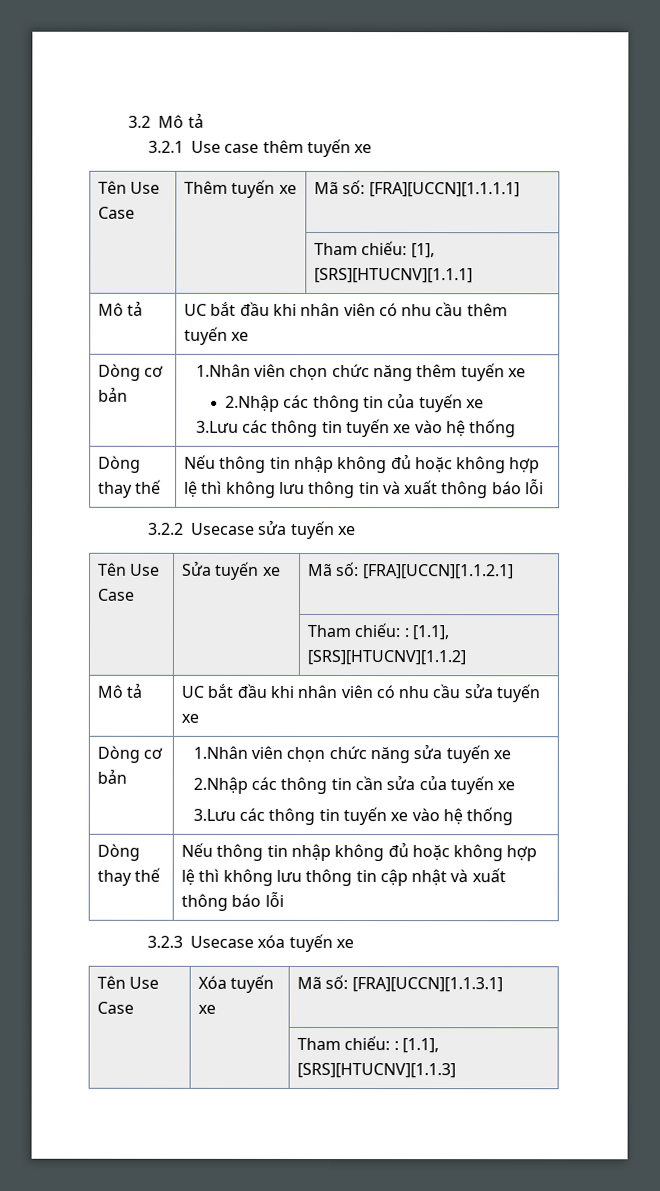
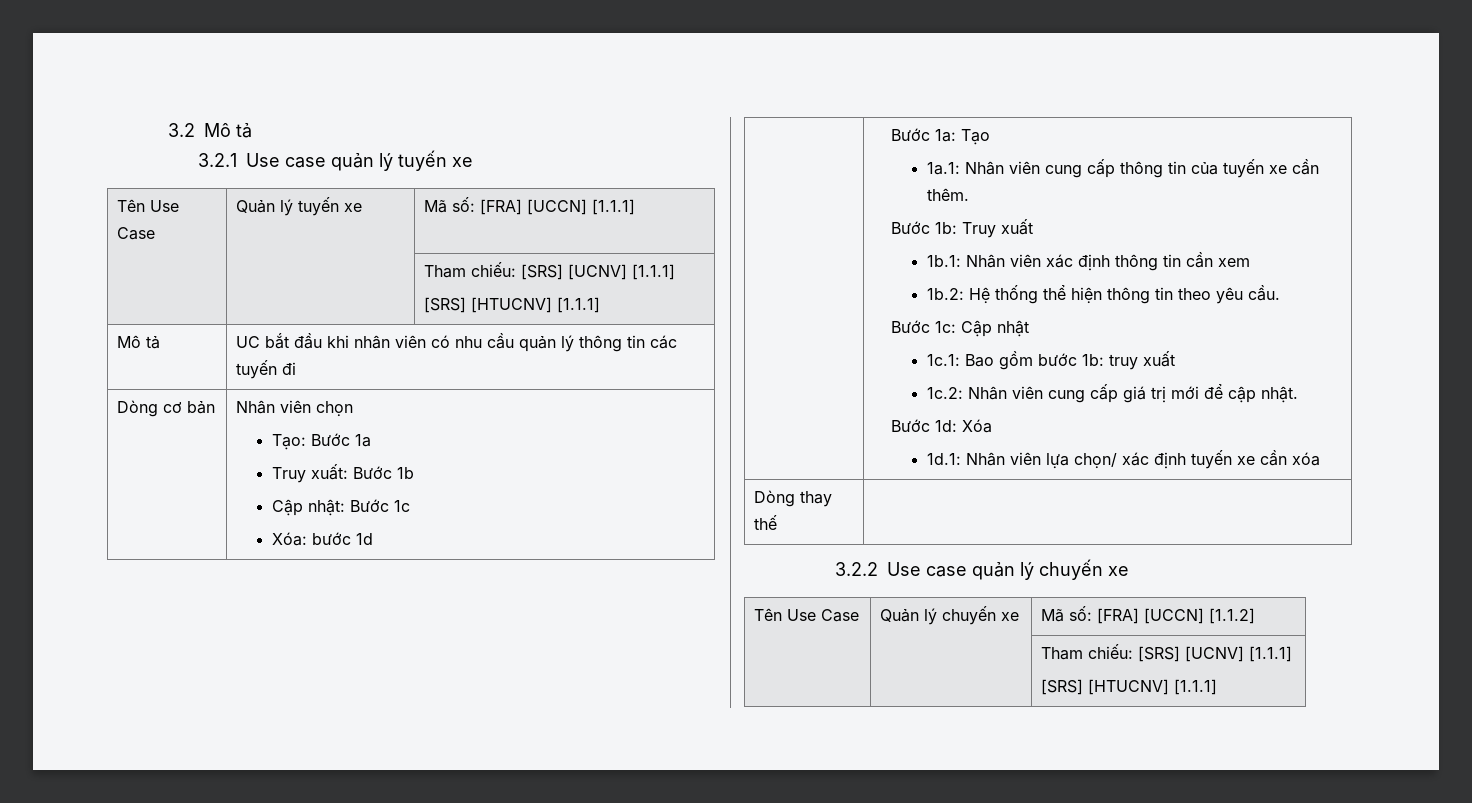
[262,138,373,158] [97,180,161,194] [97,206,135,219] [183,179,297,198] [313,180,520,198] [313,241,435,259] [313,267,473,284] thêm tuyến xe // Tên Use Case | Thêm tuyến xe | Mã số: [FRA][UCCN][1.1.1.1] // | | Tham chiếu: [1], [SRS][HTUCNV][1.1.1] -> [331,150,474,171] [116,199,179,212] [116,227,155,240] [235,197,362,216] [423,197,635,215] [423,262,675,280] [423,297,600,313] quản lý tuyến xe // Tên Use Case | Quản lý tuyến xe | Mã số: [FRA] [UCCN] [1.1.1] // | | Tham chiếu: [SRS] [UCNV] [1.1.1] // [SRS] [HTUCNV] [1.1.1]
[466,303,508,317] [183,326,250,345] [97,363,165,381] [97,386,128,402] [195,363,526,382] [225,394,310,412] thêm tuyến xe // Dòng cơ bản | 1.Nhân viên chọn chức năng thêm tuyến xe // 2.Nhập các -> [518,335,677,352] [235,360,296,379] [116,400,215,417] [235,400,353,417] [271,433,371,450] [271,464,414,483] [271,499,410,516] [271,532,373,546] [890,128,990,145] [926,159,1115,178] quản lý thông tin các tuyến đi // Dòng cơ bản | Nhân viên chọn // Tạo: Bước 1a // Truy xuất: Bước 1b // Cập nhật: Bước 1c // Xóa: bước 1d // | Bước 1a: Tạo // 1a.1: Nhân viên cung cấp
[195,419,517,438] [97,455,141,473] [97,479,162,498] [183,454,541,474] [183,479,545,499] [148,519,356,540] [97,562,161,576] [96,588,135,601] [181,560,281,580] [307,562,514,580] [306,623,449,641] [306,649,466,666] [96,682,143,698] [180,683,541,703] [180,713,199,723] [96,745,164,763] [96,768,127,784] [192,744,511,764] [192,775,516,795] [192,807,514,826] [96,843,140,861] [96,867,161,886] [180,842,538,862] [180,868,506,887] [180,891,284,911] [147,933,354,953] [96,975,160,989] [96,1001,134,1014] [197,974,275,993] [197,1004,216,1014] [296,974,503,993] [296,1036,439,1054] [296,1062,456,1079] // 3.Lưu các thông tin tuyến xe vào hệ thống // Dòng thay thế | Nếu thông tin nhập không đủ hoặc không hợp lệ thì không lưu thông tin và xuất thông báo lỗi // 3.2.2 Usecase sửa tuyến xe // Tên Use Case | Sửa tuyến xe | Mã số: [FRA][UCCN][1.1.2.1] // | | Tham chiếu: : [1.1], [SRS][HTUCNV][1.1.2] // Mô tả | UC bắt đầu khi nhân viên có nhu cầu sửa tuyến xe // Dòng cơ bản | 1.Nhân viên chọn chức năng sửa tuyến xe // 2.Nhập các thông tin cần sửa của tuyến xe // 3.Lưu các thông tin tuyến xe vào hệ thống // Dòng thay thế | Nếu thông tin nhập không đủ hoặc không hợp lệ thì không lưu thông tin cập nhật và xuất thông báo lỗi // 3.2.3 Usecase xóa tuyến xe // Tên Use Case | Xóa tuyến xe | Mã số: [FRA][UCCN][1.1.3.1] // | | Tham chiếu: : [1.1], [SRS][HTUCNV][1.1.3] -> [1291,159,1319,175] [926,188,969,201] [890,219,1033,238] [926,252,1250,271] [926,285,1280,304] [890,320,1029,337] [926,351,1175,370] [926,384,1298,403] [890,419,992,433] [926,450,1320,469] [753,490,832,507] [753,515,777,530] [835,559,1130,580] [753,608,859,622] [879,606,1019,625] [1040,606,1255,624] [1040,644,1292,662] [1040,679,1217,695] cần thêm. // Bước 1b: Truy xuất // 1b.1: Nhân viên xác định thông tin cần xem // 1b.2: Hệ thống thể hiện thông tin theo yêu cầu. // Bước 1c: Cập nhật // 1c.1: Bao gồm bước 1b: truy xuất // 1c.2: Nhân viên cung cấp giá trị mới để cập nhật. // Bước 1d: Xóa // 1d.1: Nhân viên lựa chọn/ xác định tuyến xe cần xóa // Dòng thay thế | // 3.2.2 Use case quản lý chuyến xe // Tên Use Case | Quản lý chuyến xe | Mã số: [FRA] [UCCN] [1.1.2] // | | Tham chiếu: [SRS] [UCNV] [1.1.1] // [SRS] [HTUCNV] [1.1.1]

